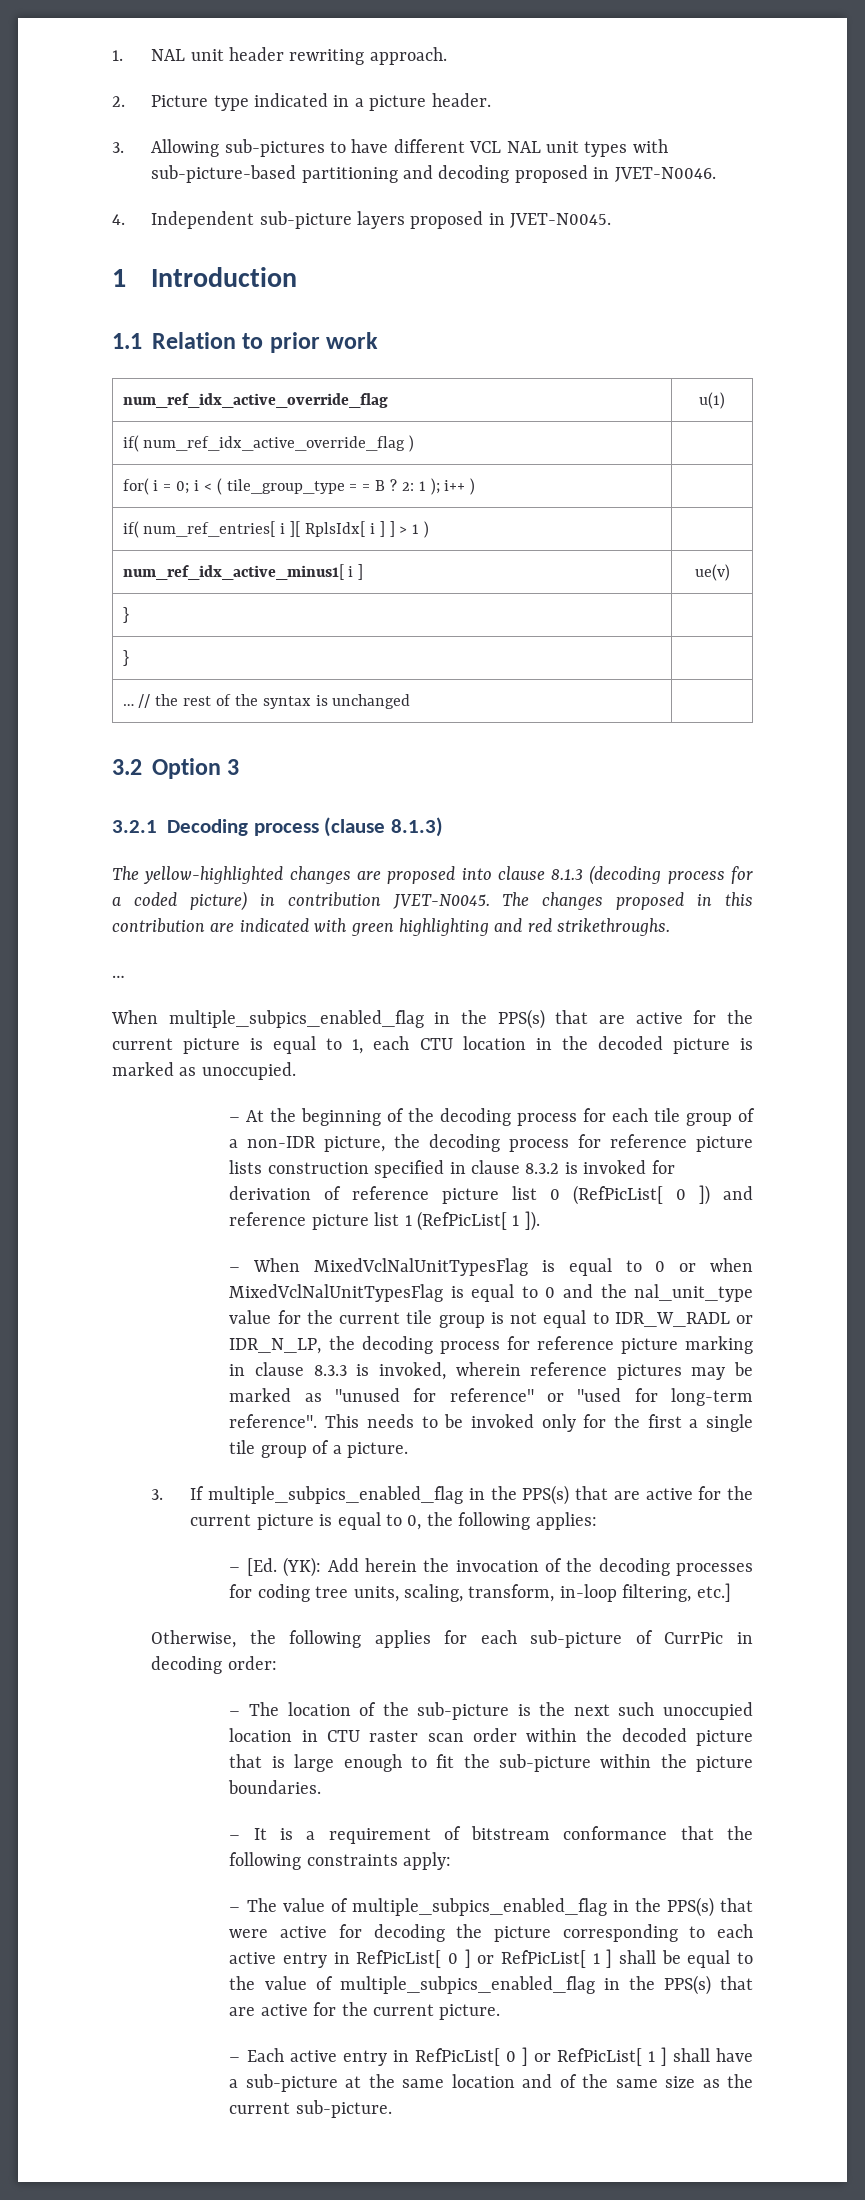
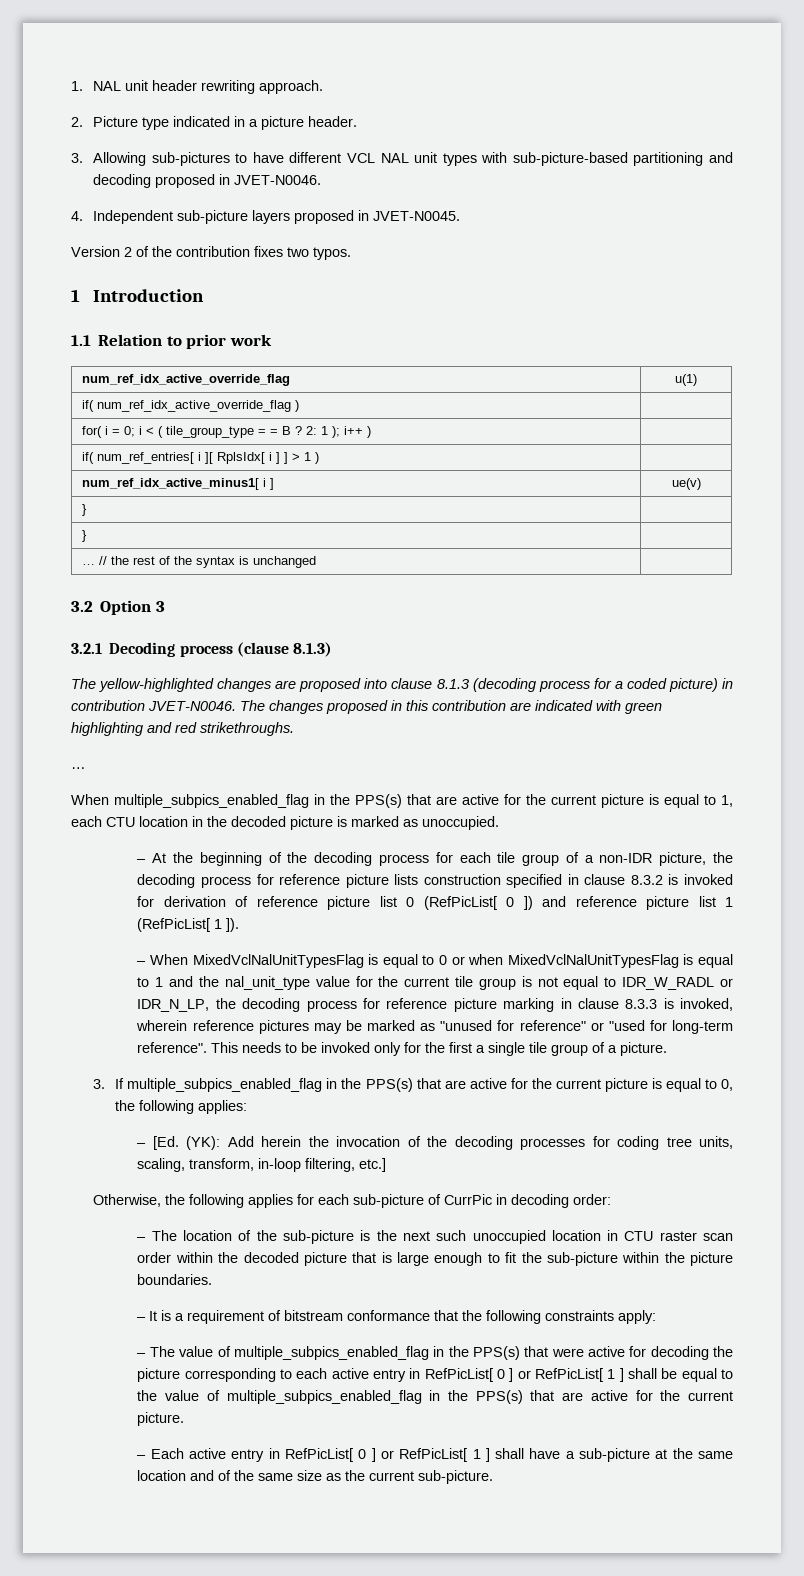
(612, 220) none -> [71,246,351,260] // Version 2 of the contribution fixes two typos.
[392,894,490,909] JVET-N0045. -> [148,701,236,711] JVET-N0046.
[545,1287,556,1298] 0 -> [155,977,164,987] 1

